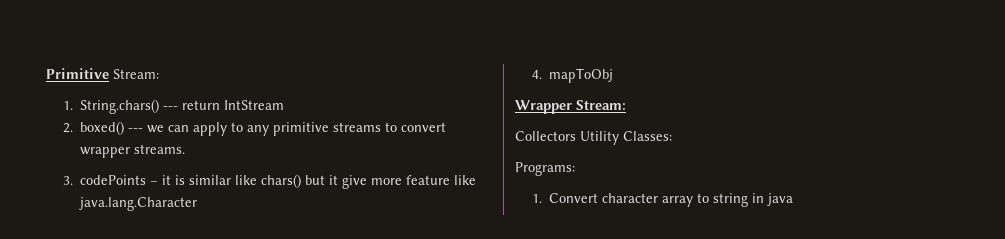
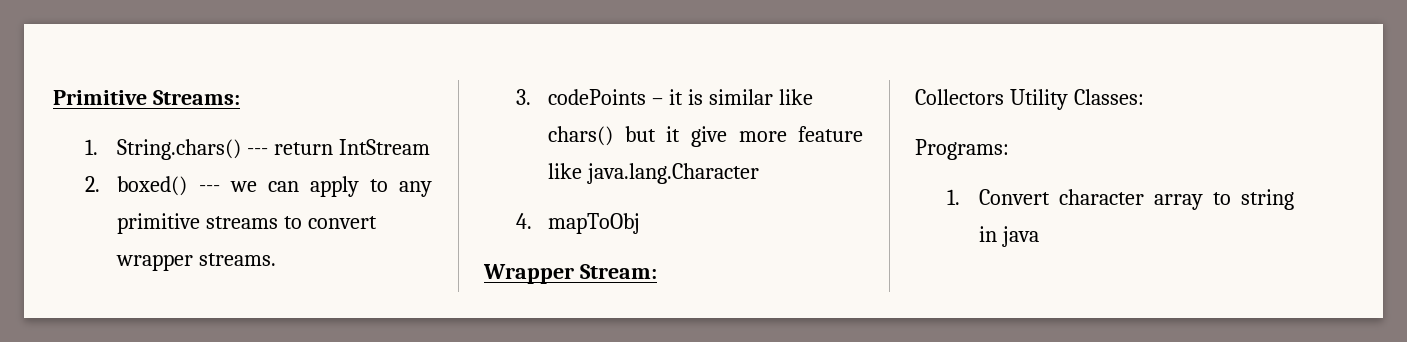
[113,69,159,79] Stream: -> [152,90,240,105] Streams:

